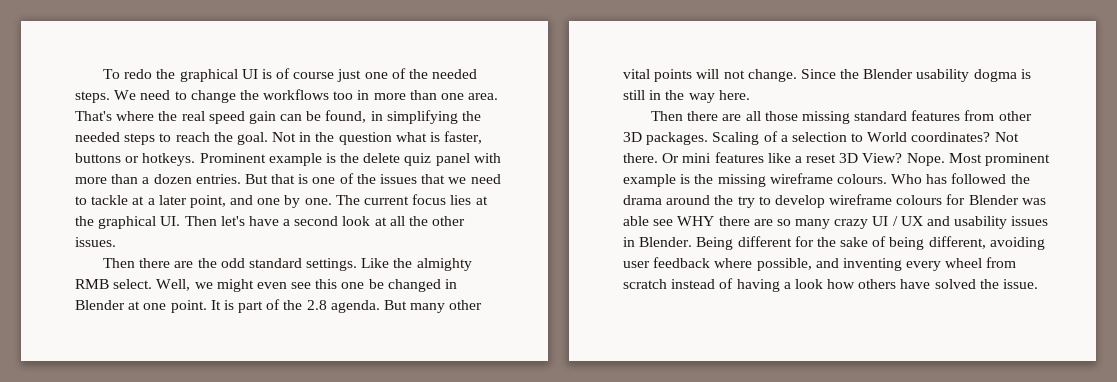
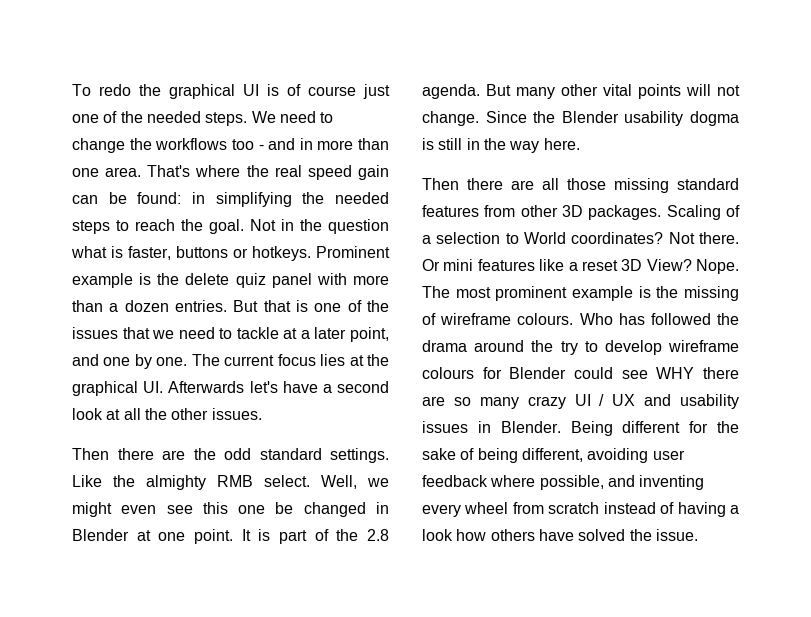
(354, 95) none -> [258,138,296,150] - and
[325,110,367,123] found, -> [137,192,182,204] found:
[184,216,217,226] Then -> [168,381,245,393] Afterwards
[948,153,982,163] Most -> [422,286,491,298] The most
(766, 180) none -> [422,313,436,325] of
[1021,198,1046,205] [623,216,649,226] was able -> [574,367,613,379] could

